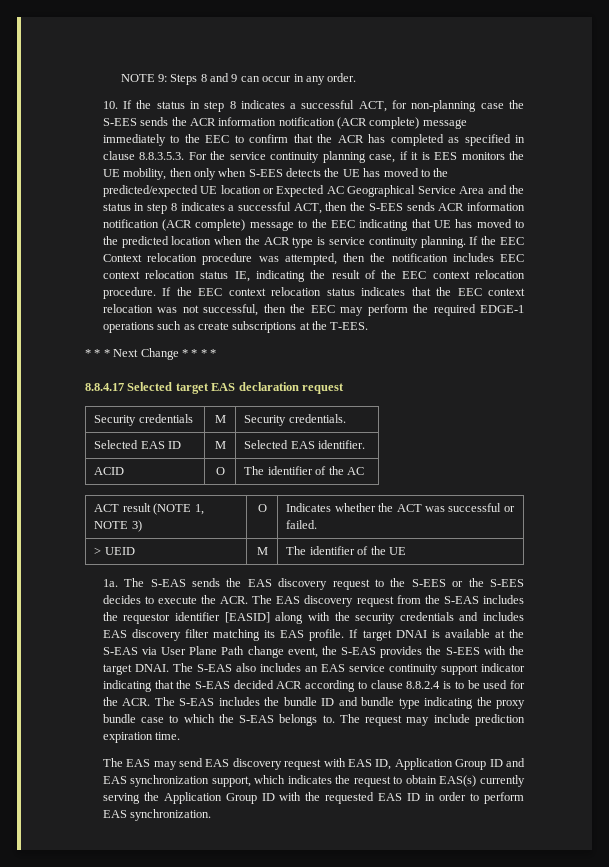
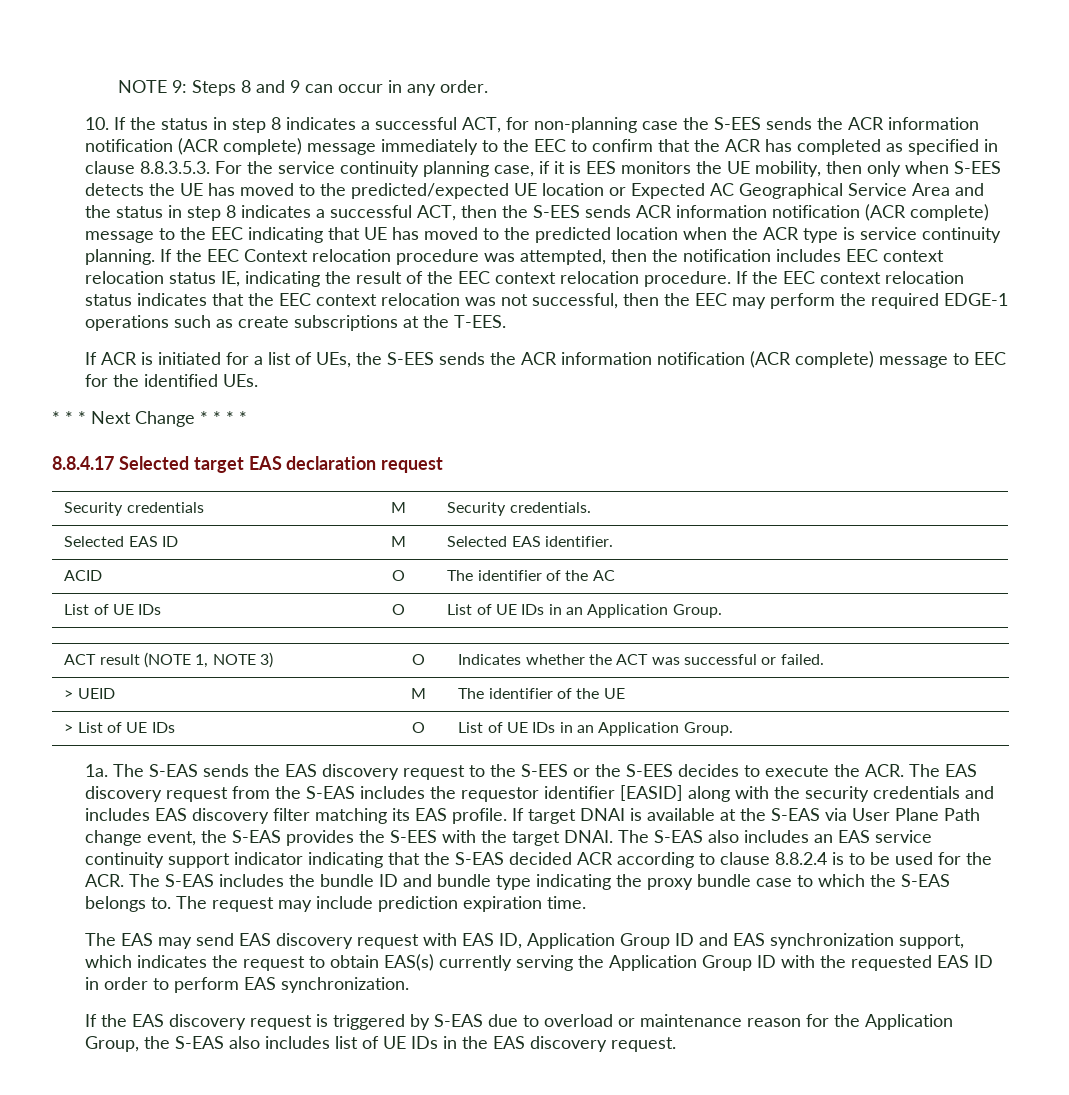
(369, 326) none -> [84,351,1006,368] [84,374,258,387] // If ACR is initiated for a list of UEs, the S-EES sends the ACR information notification (ACR complete) message to EEC for the identified UEs.
(364, 471) none -> [64,604,162,615] [391,604,405,615] [447,604,722,618] // List of UE IDs | O | List of UE IDs in an Application Group.
(406, 551) none -> [64,722,175,733] [411,722,425,733] [458,722,733,736] // > List of UE IDs | O | List of UE IDs in an Application Group.
(212, 815) none -> [84,1014,953,1030] [84,1036,676,1052] // If the EAS discovery request is triggered by S-EAS due to overload or maintenance reason for the Application Group, the S-EAS also includes list of UE IDs in the EAS discovery request.

